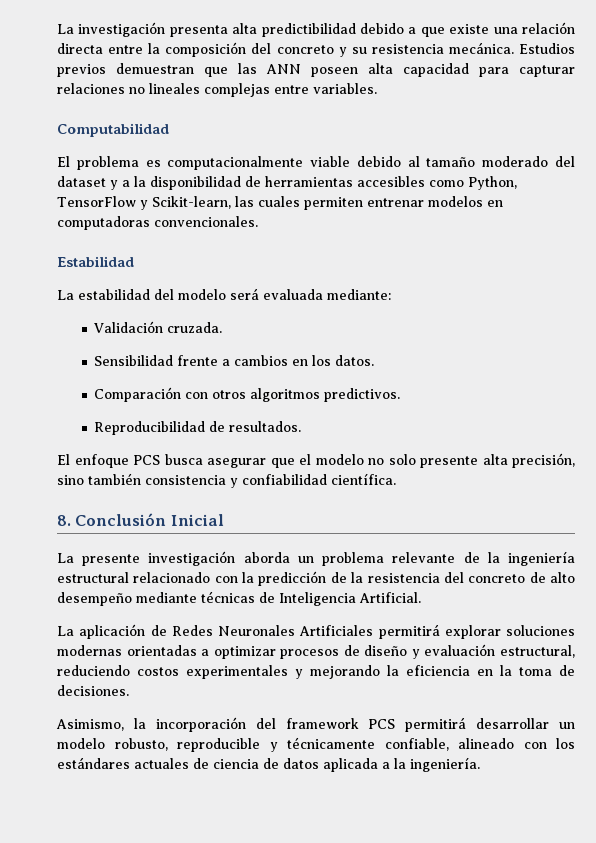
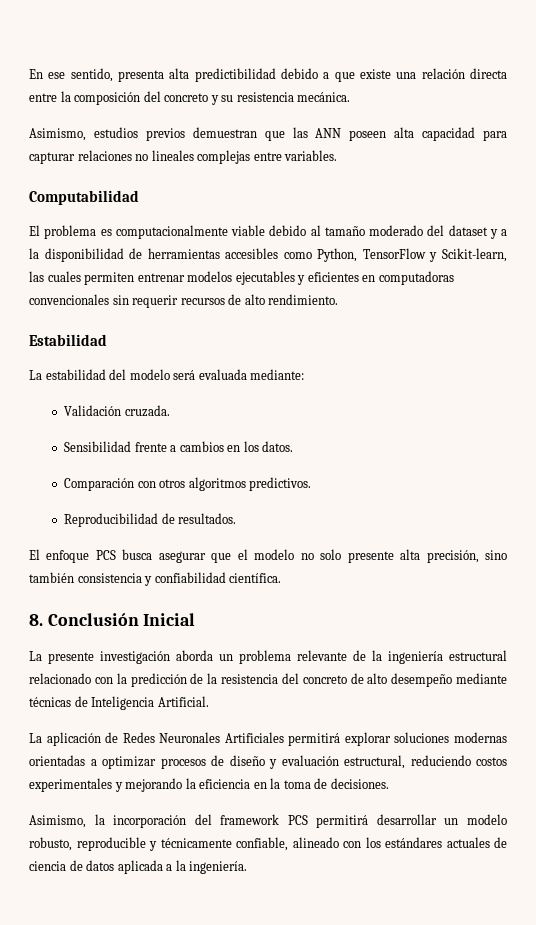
[57,22,166,37] La investigación -> [29,68,113,82] En ese sentido,
[519,43,576,54] Estudios -> [29,127,138,141] // Asimismo, estudios
[486,200,503,207] [57,216,258,230] en computadoras convencionales. -> [235,271,454,285] [29,294,339,308] ejecutables y eficientes en computadoras convencionales sin requerir recursos de alto rendimiento.

